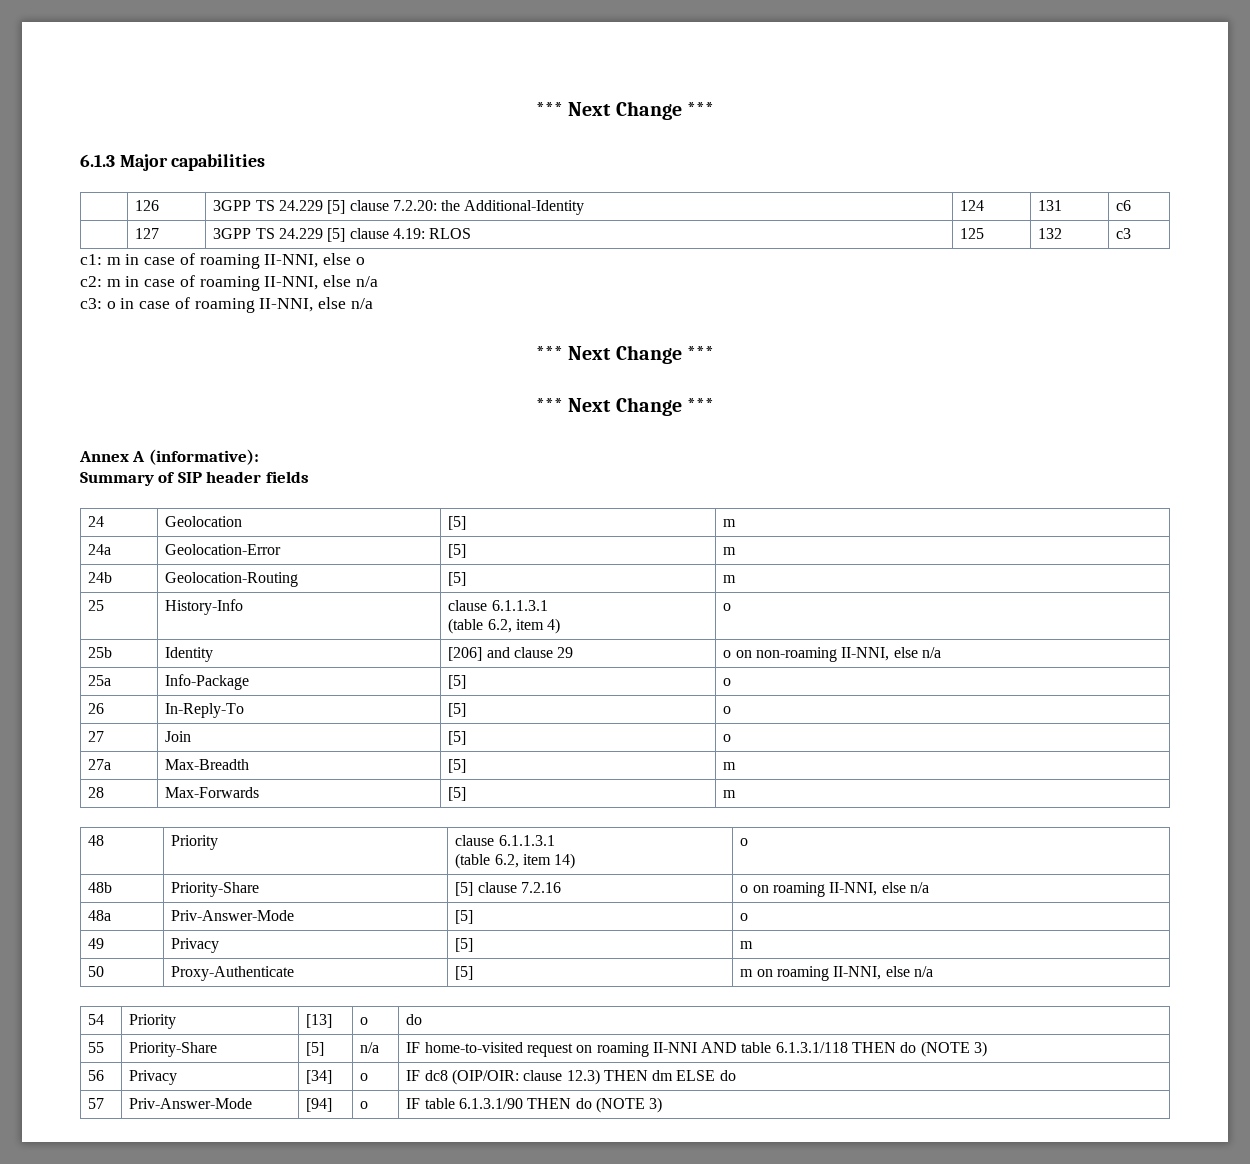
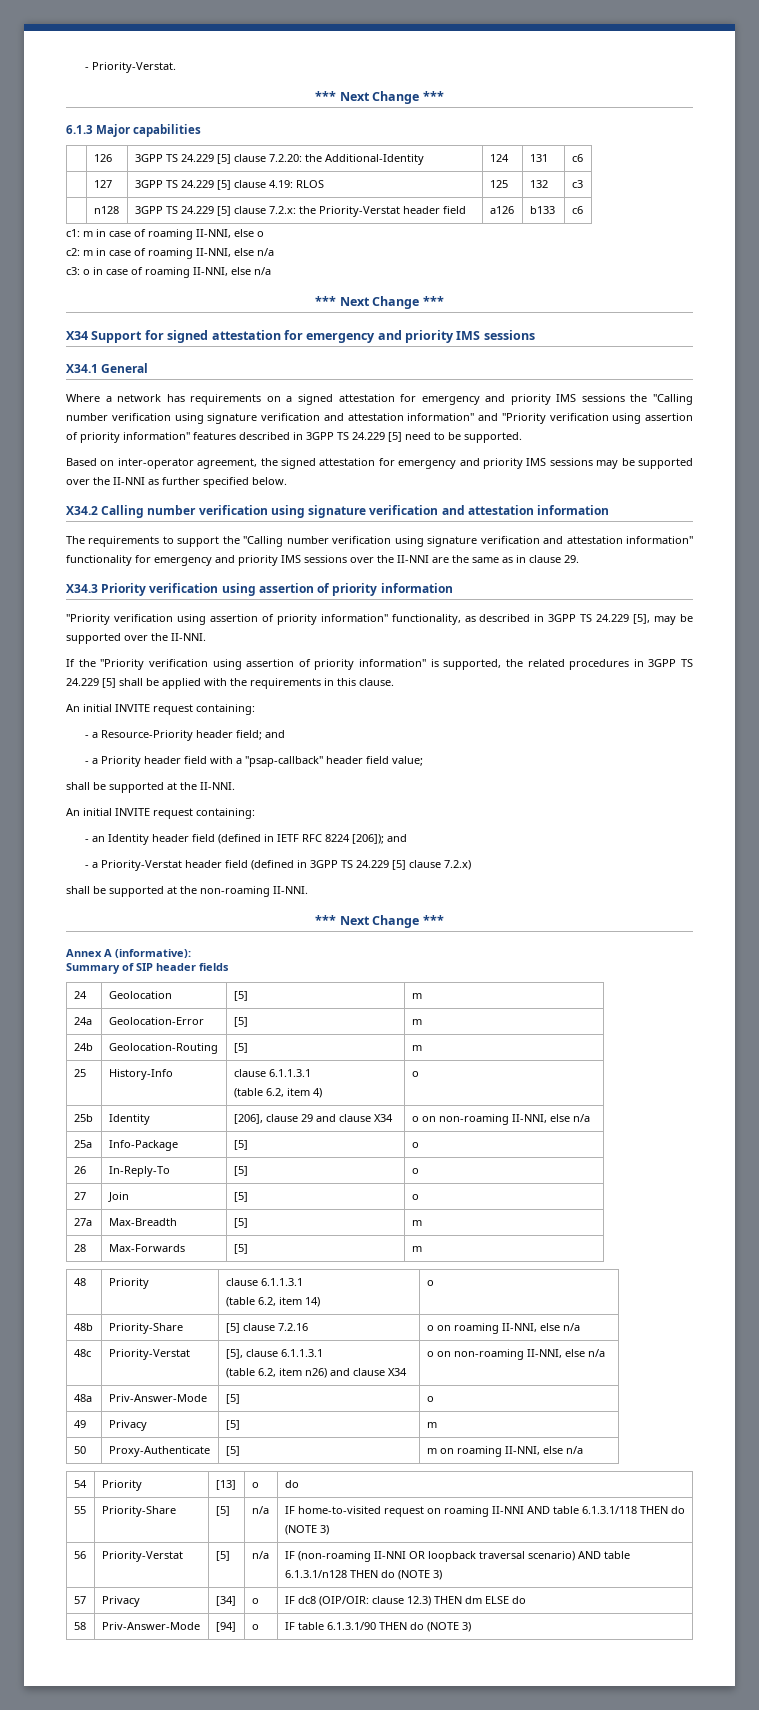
(536, 109) none -> [85,62,177,73] - Priority-Verstat. //
(1132, 233) none -> [93,206,119,214] [134,206,466,217] [489,206,514,214] [529,206,555,214] [571,206,583,214] // | n128 | 3GPP TS 24.229 [5] clause 7.2.x: the Priority-Verstat header field | a126 | b133 | c6
(714, 353) none -> [66,330,535,343] [66,363,149,373] [66,394,693,405] [66,413,693,424] [66,432,522,443] [66,458,693,469] [66,477,287,488] [66,505,610,518] [66,536,693,547] [66,555,579,566] [66,583,453,596] [66,614,693,625] [66,633,206,644] [66,659,693,670] [66,678,394,689] [66,704,255,715] [85,730,286,741] [85,756,424,767] [66,782,235,793] [66,808,255,819] [85,834,408,845] [85,860,472,871] [66,886,308,897] // X34 Support for signed attestation for emergency and priority IMS sessions // X34.1 General // Where a network has requirements on a signed attestation for emergency and priority IMS sessions the "Calling number verification using signature verification and attestation information" and "Priority verification using assertion of priority information" features described in 3GPP TS 24.229 [5] need to be supported. // Based on inter-operator agreement, the signed attestation for emergency and priority IMS sessions may be supported over the II-NNI as further specified below. // X34.2 Calling number verification using signature verification and attestation information // The requirements to support the "Calling number verification using signature verification and attestation information" functionality for emergency and priority IMS sessions over the II-NNI are the same as in clause 29. // X34.3 Priority verification using assertion of priority information // "Priority verification using assertion of priority information" functionality, as described in 3GPP TS 24.229 [5], may be supported over the II-NNI. // If the "Priority verification using assertion of priority information" is supported, the related procedures in 3GPP TS 24.229 [5] shall be applied with the requirements in this clause. // An initial INVITE request containing: // - a Resource-Priority header field; and // - a Priority header field with a "psap-callback" header field value; // shall be supported at the II-NNI. // An initial INVITE request containing: // - an Identity header field (defined in IETF RFC 8224 [206]); and // - a Priority-Verstat header field (defined in 3GPP TS 24.229 [5] clause 7.2.x) // shall be supported at the non-roaming II-NNI.
[448,647,574,661] [206] and clause 29 -> [233,1114,393,1124] [206], clause 29 and clause X34
(929, 887) none -> [73,1349,91,1357] [108,1349,190,1360] [225,1349,323,1359] [225,1368,407,1378] [426,1349,605,1360] // 48c | Priority-Verstat | [5], clause 6.1.1.3.1 // (table 6.2, item n26) and clause X34 | o on non-roaming II-NNI, else n/a
(105, 1075) none -> [101,1551,183,1562] [215,1551,230,1561] [251,1551,269,1559] [284,1551,630,1562] [284,1570,442,1580] [73,1596,86,1604] | Priority-Verstat | [5] | n/a | IF (non-roaming II-NNI OR loopback traversal scenario) AND table 6.1.3.1/n128 THEN do (NOTE 3) // 57
[88,1098,105,1109] 57 -> [73,1622,86,1630] 58

